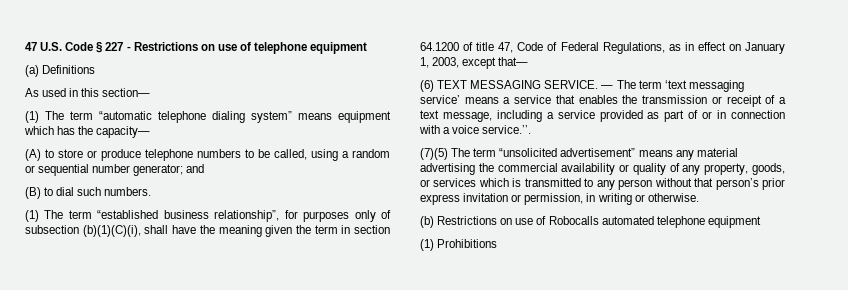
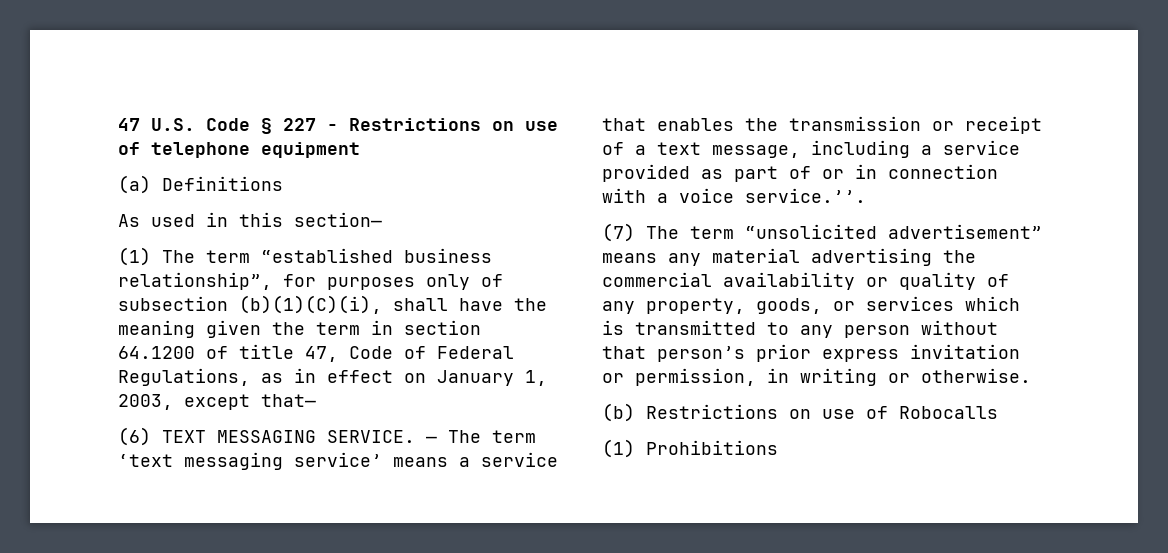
[25,111,391,123] [24,126,151,138] [25,149,390,161] [25,164,205,176] [25,187,152,199] // (1) The term “automatic telephone dialing system” means equipment which has the capacity— // (A) to store or produce telephone numbers to be called, using a random or sequential number generator; and // (B) to dial such numbers. -> (382, 219) none
[420,148,448,160] (7)(5) -> [602,223,635,242] (7)
[601,216,761,228] automated telephone equipment -> (998, 412) none

